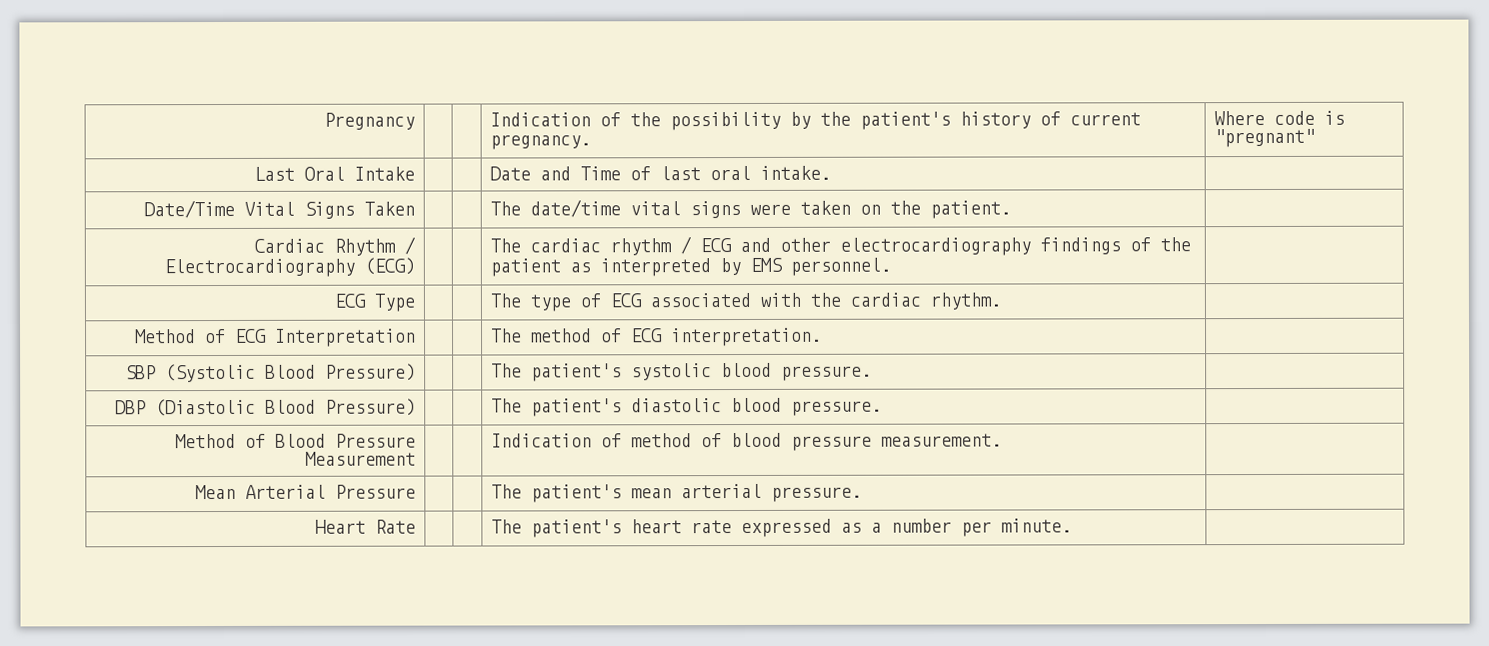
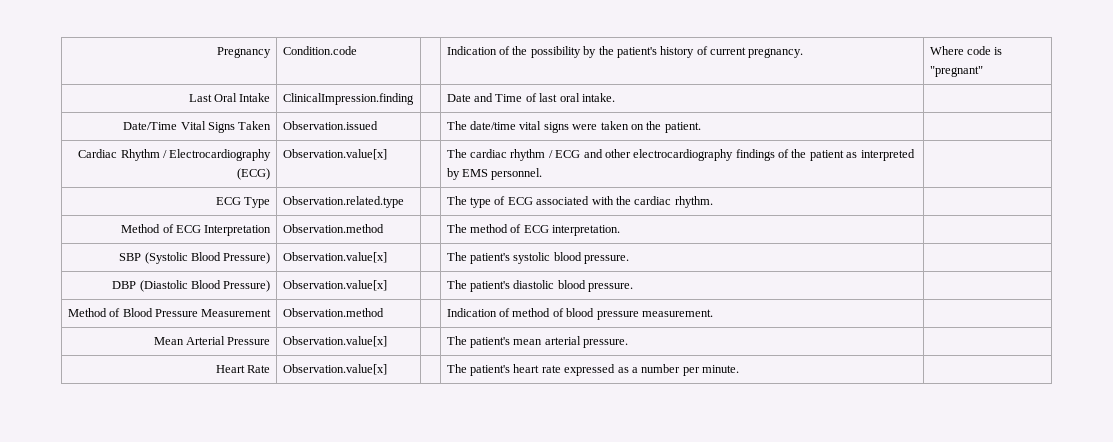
(415, 121) none -> [282,46,357,55] Condition.code
(415, 173) none -> [282,93,414,105] ClinicalImpression.finding
(415, 208) none -> [282,121,378,130] Observation.issued
(415, 266) none -> [282,149,387,160] Observation.value[x]
(415, 302) none -> [282,196,404,208] Observation.related.type
(416, 337) none -> [282,224,384,233] Observation.method
(416, 372) none -> [282,252,387,263] Observation.value[x]
(416, 407) none -> [282,280,387,291] Observation.value[x]
(416, 458) none -> [282,308,384,317] Observation.method
(416, 491) none -> [282,336,387,347] Observation.value[x]
(416, 526) none -> [282,364,387,375] Observation.value[x]

